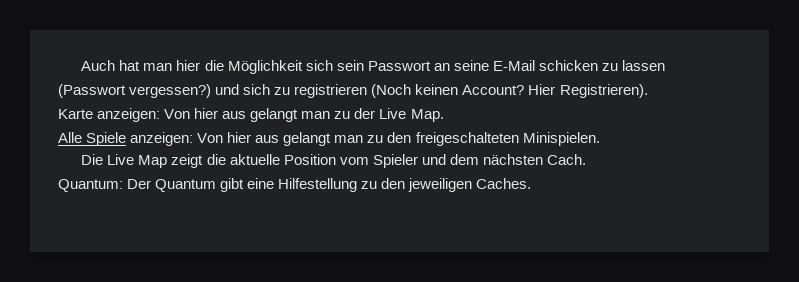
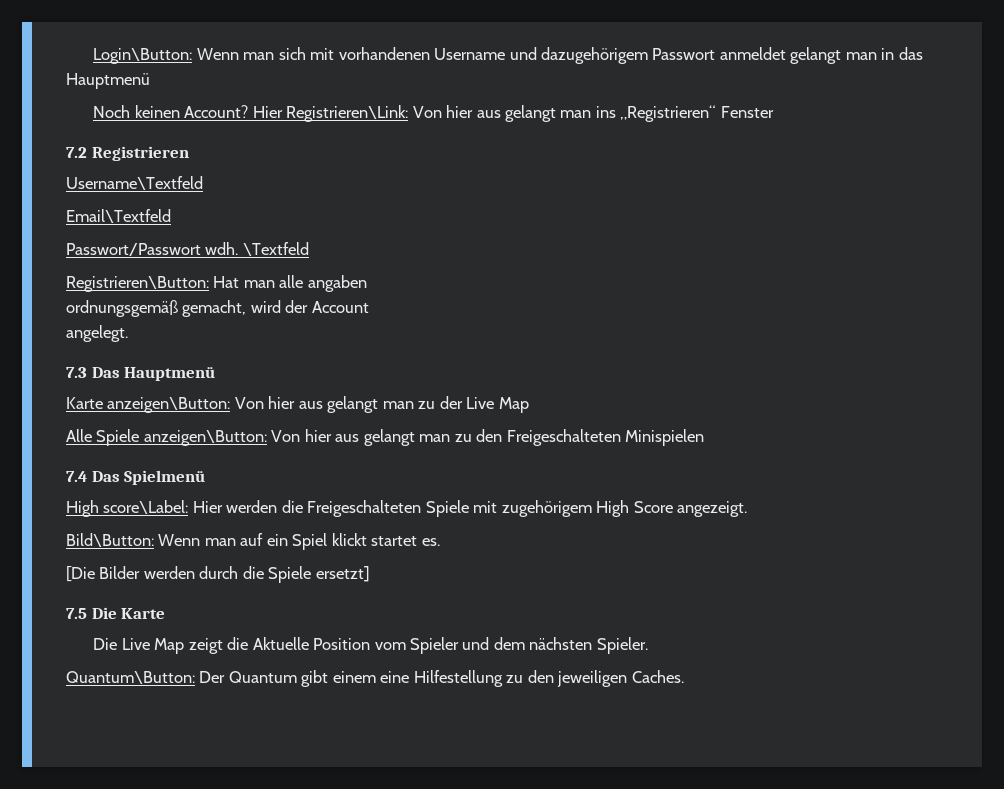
[81,60,666,74] [58,84,648,98] [58,108,161,122] Auch hat man hier die Möglichkeit sich sein Passwort an seine E-Mail schicken zu lassen // (Passwort vergessen?) und sich zu registrieren (Noch keinen Account? Hier Registrieren). // Karte anzeigen: -> [93,47,923,64] [66,73,150,89] [93,105,774,122] [66,146,189,161] [66,176,203,190] [66,209,171,223] [66,242,309,256] [66,275,367,292] [66,300,369,317] [66,325,128,342] [66,367,216,381] [66,397,231,413] Login\Button: Wenn man sich mit vorhandenen Username und dazugehörigem Passwort anmeldet gelangt man in das Hauptmenü // Noch keinen Account? Hier Registrieren\Link: Von hier aus gelangt man ins „Registrieren“ Fenster // 7.2 Registrieren // Username\Textfeld // Email\Textfeld // Passwort/Passwort wdh. \Textfeld // Registrieren\Button: Hat man alle angaben // ordnungsgemäß gemacht, wird der Account // angelegt. // 7.3 Das Hauptmenü // Karte anzeigen\Button:
[410,109,444,122] Map. -> [498,397,529,413] Map
[130,132,194,146] anzeigen: -> [143,430,267,446] anzeigen\Button:
[415,132,600,146] freigeschalteten Minispielen. -> [506,429,704,446] [66,470,206,485] [66,500,748,517] [66,533,440,550] [66,566,370,583] [66,607,166,619] Freigeschalteten Minispielen // 7.4 Das Spielmenü // High score\Label: Hier werden die Freigeschalteten Spiele mit zugehörigem High Score angezeigt. // Bild\Button: Wenn man auf ein Spiel klickt startet es. // [Die Bilder werden durch die Spiele ersetzt] // 7.5 Die Karte
[229,154,280,165] aktuelle -> [252,637,309,650] Aktuelle
[546,154,586,165] [58,179,123,192] Cach. // Quantum: -> [596,637,648,654] [66,671,195,684] Spieler. // Quantum\Button:
(245, 185) none -> [332,671,376,683] einem

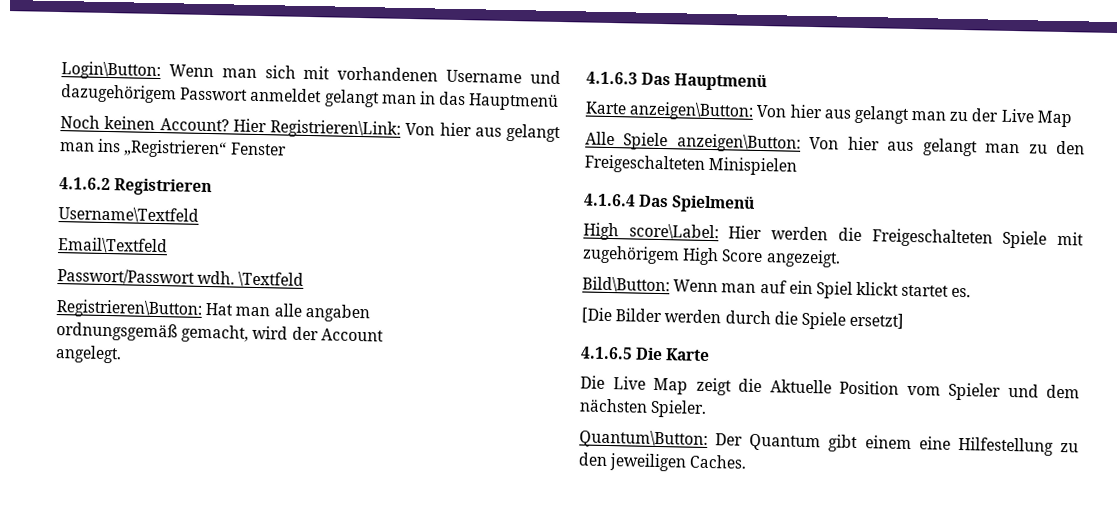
[66,147,87,158] 7.2 -> [59,177,111,191] 4.1.6.2
[66,367,87,378] 7.3 -> [586,71,638,85] 4.1.6.3
[66,471,87,482] 7.4 -> [583,193,636,207] 4.1.6.4
[66,608,87,619] 7.5 -> [580,346,633,360] 4.1.6.5

